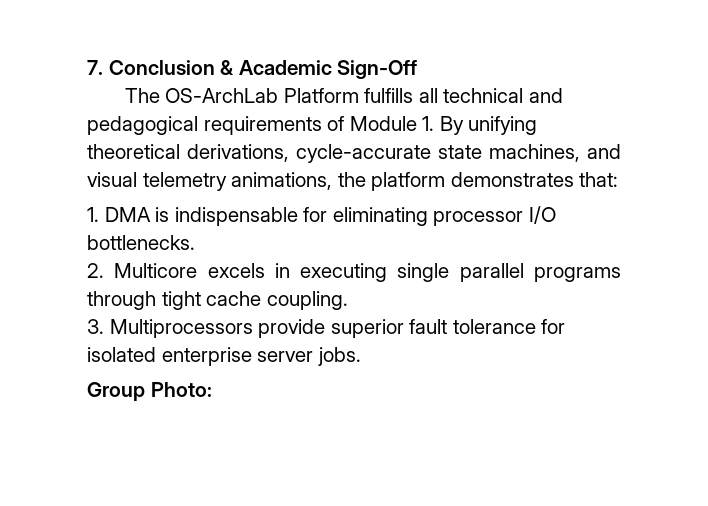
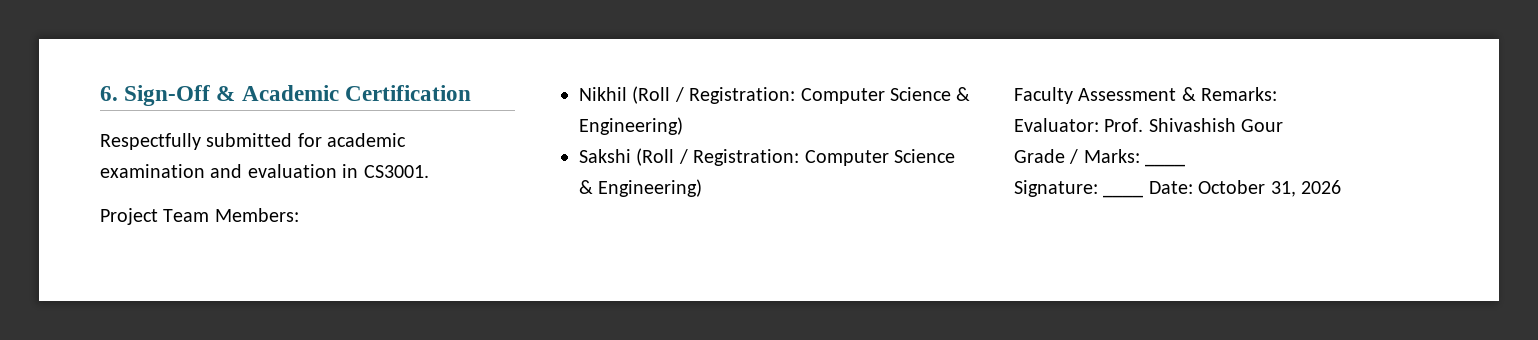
[87,60,418,79] [124,88,563,103] [87,116,538,135] [87,144,621,163] [87,172,619,191] [87,206,556,226] [87,235,195,250] [87,263,621,282] [87,291,348,310] [87,319,566,338] [87,347,361,366] [87,382,212,401] 7. Conclusion & Academic Sign-Off // The OS-ArchLab Platform fulfills all technical and pedagogical requirements of Module 1. By unifying theoretical derivations, cycle-accurate state machines, and visual telemetry animations, the platform demonstrates that: // 1. DMA is indispensable for eliminating processor I/O bottlenecks. // 2. Multicore excels in executing single parallel programs through tight cache coupling. // 3. Multiprocessors provide superior fault tolerance for isolated enterprise server jobs. // Group Photo: -> [100,85,471,106] [100,133,407,150] [100,164,429,178] [100,208,299,225] [579,86,971,104] [579,117,683,135] [579,148,955,166] [579,179,703,197] [1014,87,1278,104] [1014,118,1284,132] [1014,149,1140,164] [1145,163,1186,167] [1014,180,1144,198] [1148,180,1341,197] 6. Sign-Off & Academic Certification // Respectfully submitted for academic examination and evaluation in CS3001. // Project Team Members: // Nikhil (Roll / Registration: Computer Science & Engineering) // Sakshi (Roll / Registration: Computer Science & Engineering) // Faculty Assessment & Remarks: // Evaluator: Prof. Shivashish Gour // Grade / Marks: ____ // Signature: ____ Date: October 31, 2026

